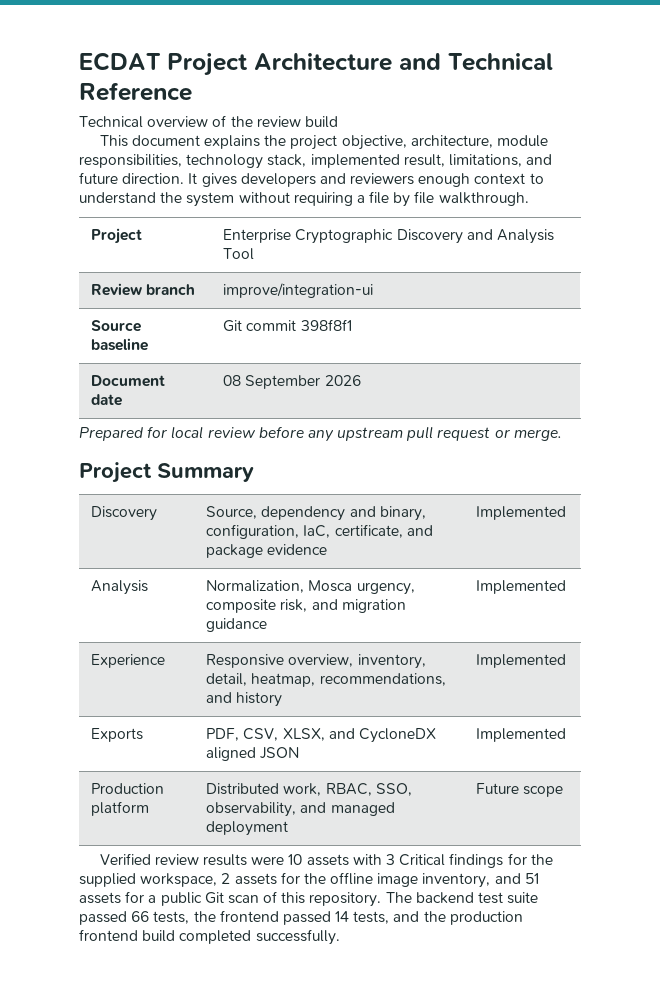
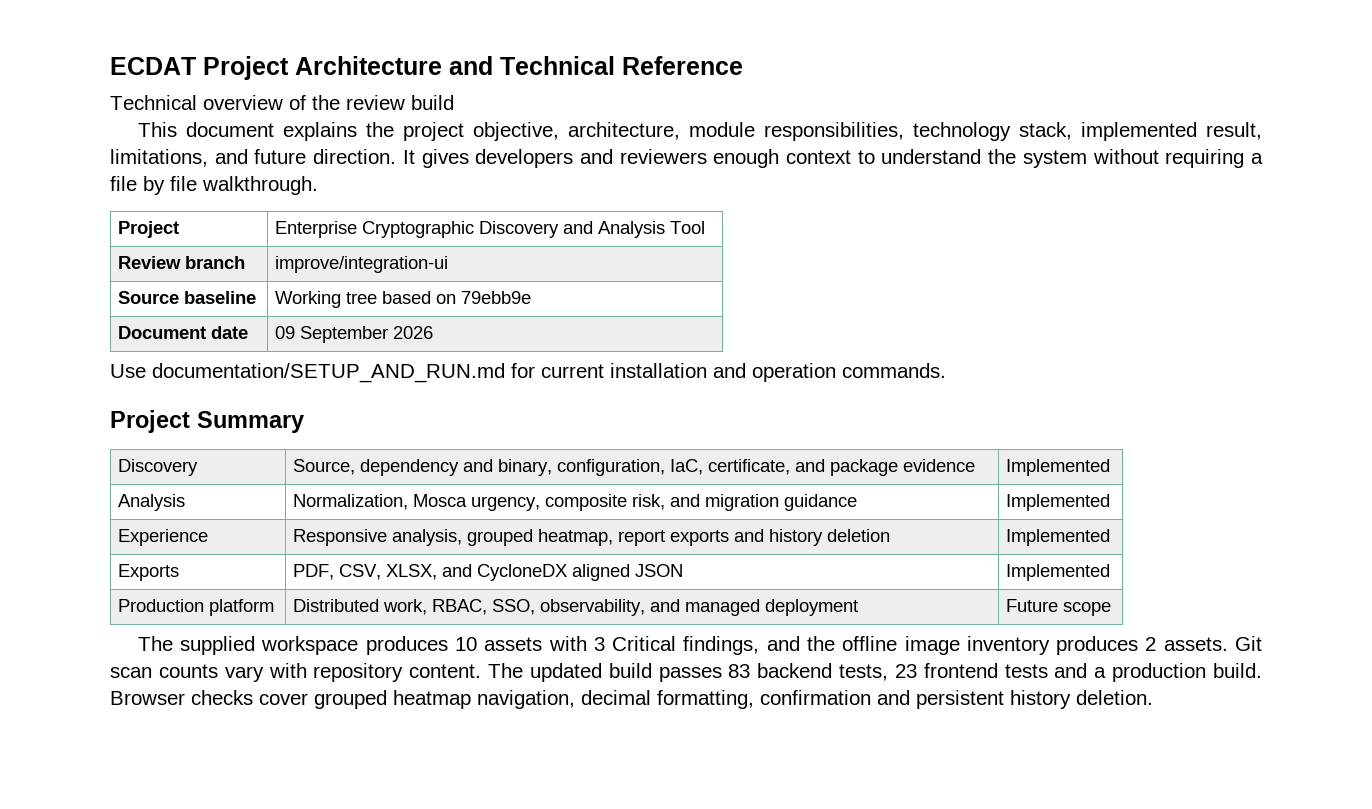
[223,319,352,332] Git commit 398f8f1 -> [275,291,532,308] Working tree based on 79ebb9e
[223,375,242,386] 08 -> [275,326,296,339] 09
[79,426,562,442] Prepared for local review before any upstream pull request or merge. -> [110,363,946,383] Use documentation/SETUP_AND_RUN.md for current installation and operation commands.
[288,654,426,669] [206,673,446,687] overview, inventory, detail, heatmap, recommendations, -> [392,529,730,546] analysis, grouped heatmap, report exports
(283, 699) none -> [827,529,891,542] deletion
[99,853,285,866] Verified review results were -> [137,636,448,655] The supplied workspace produces
[449,853,553,868] [79,872,539,888] [79,891,539,907] [79,910,523,925] [79,929,340,945] findings for the supplied workspace, 2 assets for the offline image inventory, and 51 assets for a public Git scan of this repository. The backend test suite passed 66 tests, the frontend passed 14 tests, and the production frontend build completed successfully. -> [683,636,1262,655] [110,663,1263,682] [110,690,1153,709] findings, and the offline image inventory produces 2 assets. Git scan counts vary with repository content. The updated build passes 83 backend tests, 23 frontend tests and a production build. Browser checks cover grouped heatmap navigation, decimal formatting, confirmation and persistent history deletion.

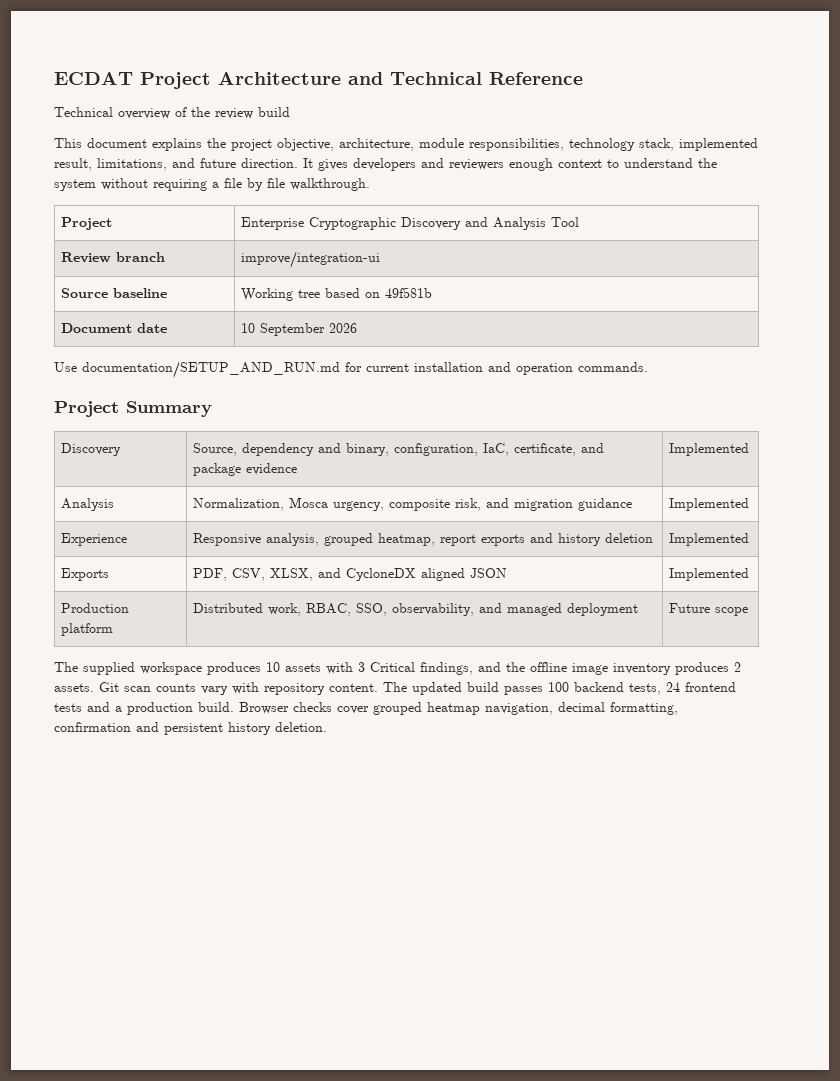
[461,291,532,304] 79ebb9e -> [385,287,433,298] 49f581b
[275,326,296,339] 09 -> [241,323,256,333] 10
[728,664,751,678] 83 -> [548,682,569,692] 100
[894,664,917,678] 23 -> [666,682,680,692] 24

